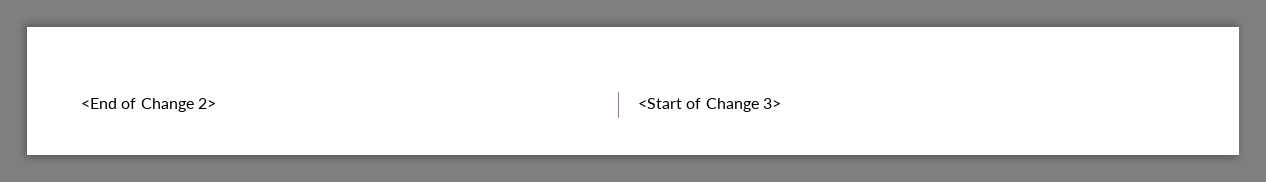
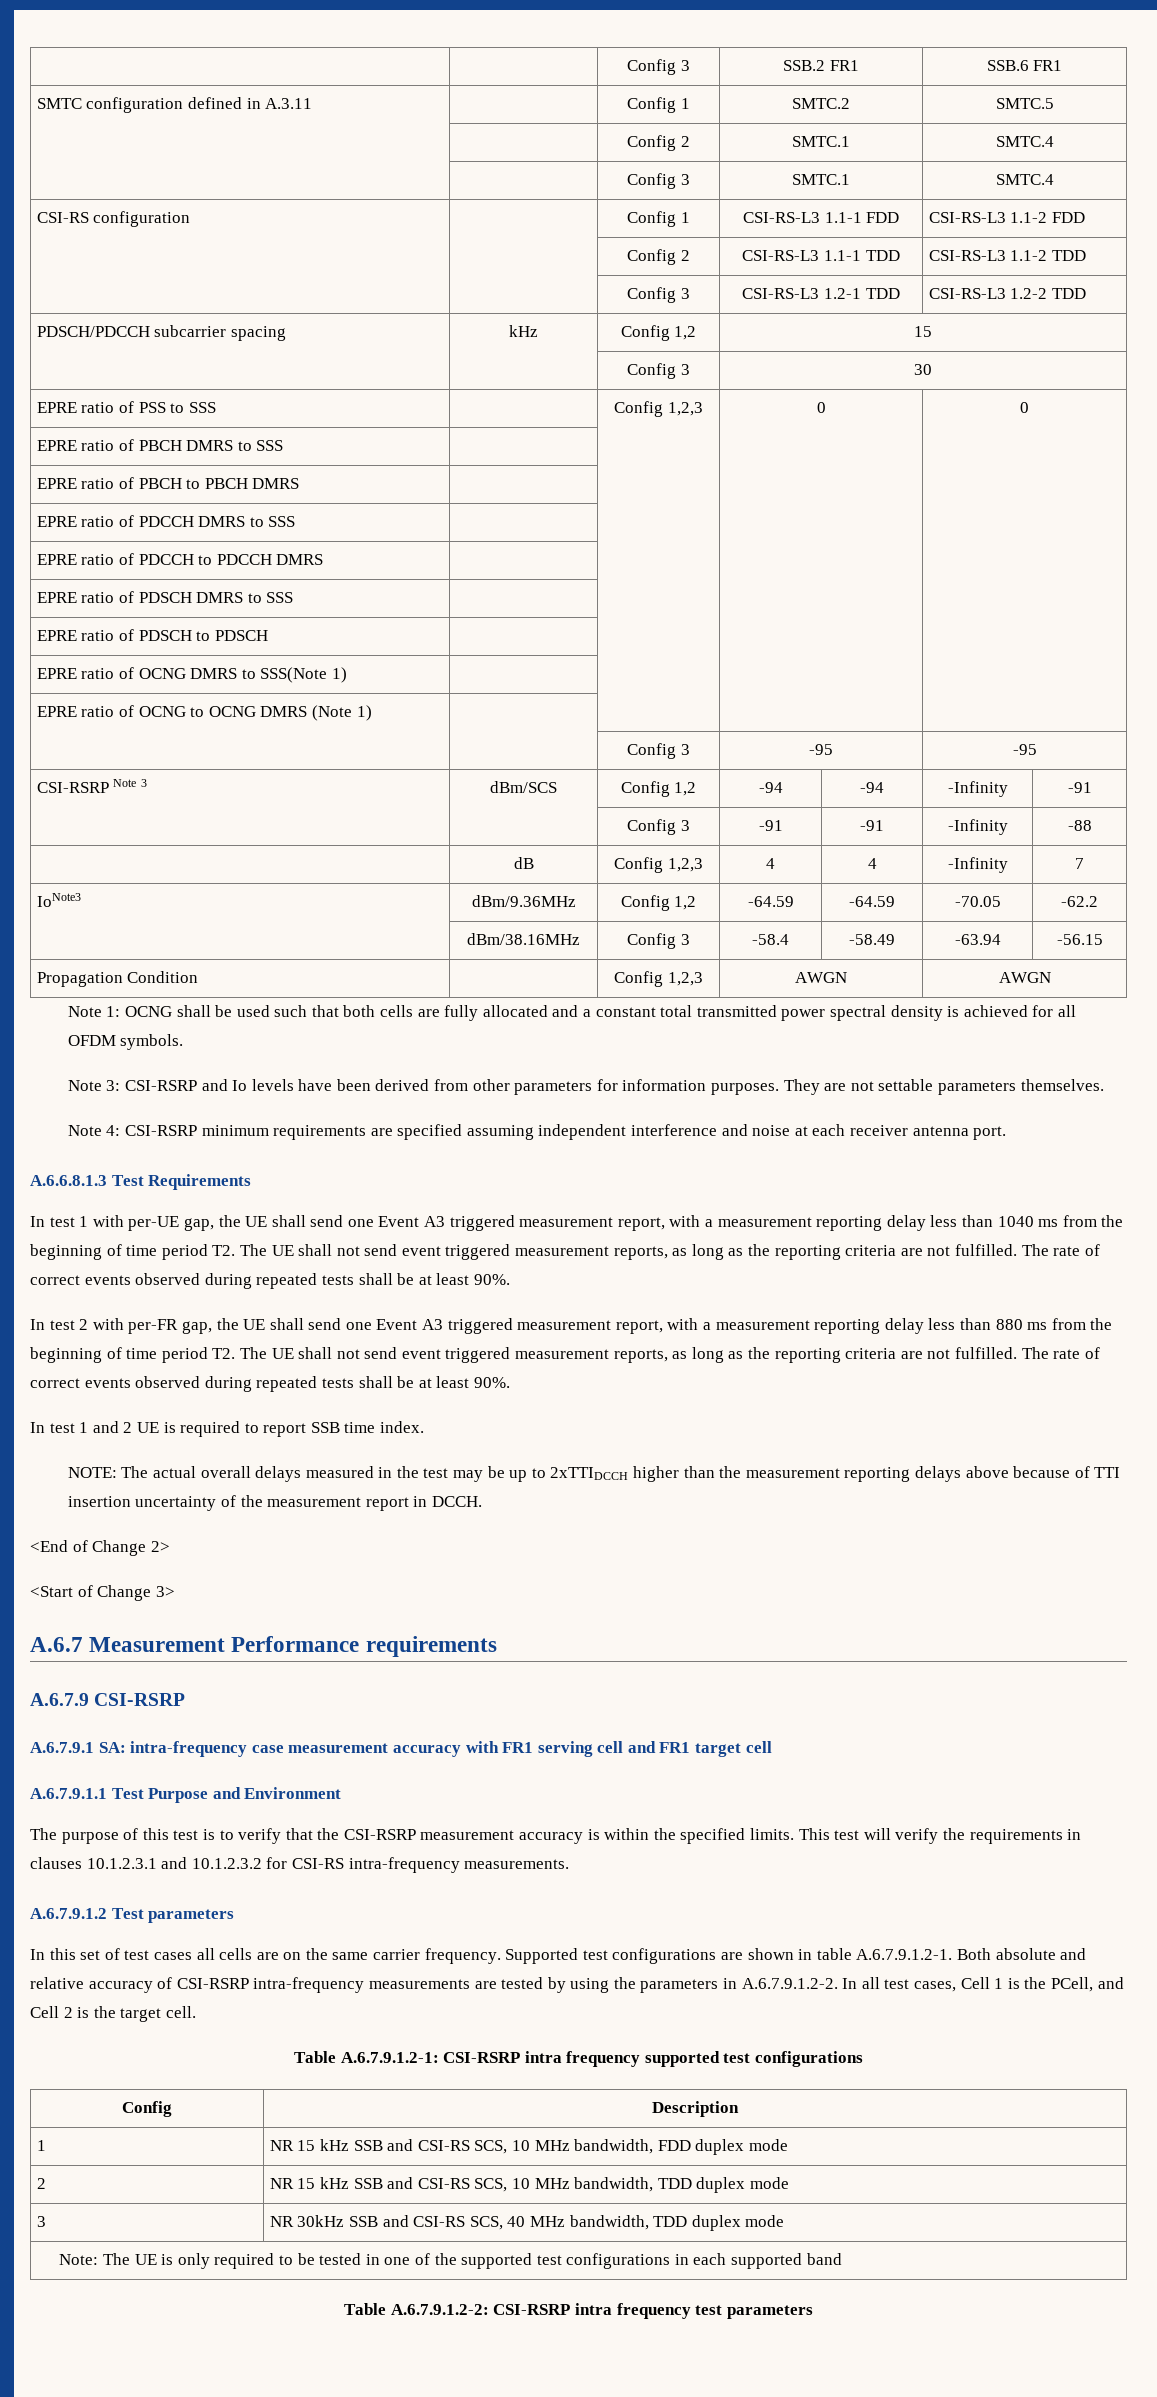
(81, 103) none -> [627,59,690,75] [783,60,859,71] [986,60,1063,71] [36,97,313,113] [627,97,690,113] [792,98,850,109] [995,98,1054,109] [627,135,690,151] [792,136,850,147] [995,136,1054,147] [627,173,690,189] [792,174,850,185] [995,174,1054,185] [36,211,191,227] [627,211,690,227] [742,212,900,223] [928,212,1085,223] [627,249,690,265] [742,250,900,261] [928,250,1086,261] [627,287,690,303] [742,288,900,299] [928,288,1086,299] [36,325,286,341] [509,325,538,337] [620,325,697,341] [914,326,932,337] [627,363,690,379] [914,364,932,375] [36,401,216,413] [614,401,703,417] [816,402,826,413] [1020,402,1029,413] [36,439,284,451] [36,477,300,489] [36,515,296,527] [36,553,324,565] [36,591,294,603] [36,629,268,641] [36,667,347,683] [36,705,372,721] [627,743,690,759] [809,744,833,755] [1012,744,1037,755] [36,779,147,793] [490,781,557,793] [620,781,697,797] [758,782,783,793] [860,782,884,793] [947,781,1008,797] [1067,782,1092,793] [627,819,690,835] [758,820,783,831] [860,820,884,831] [947,819,1008,835] [1067,820,1092,831] [513,857,534,869] [614,857,703,873] [766,858,775,869] [867,858,877,869] [947,857,1008,873] [1075,858,1084,869] [36,893,81,907] [471,895,576,907] [620,895,697,911] [747,896,794,907] [849,896,895,907] [954,896,1001,907] [1061,896,1098,907] [467,933,580,945] [627,933,690,949] [752,934,789,945] [849,934,895,945] [954,934,1001,945] [1056,934,1103,945] [36,971,199,987] [614,971,703,987] [795,972,847,983] [998,972,1051,983] [67,1005,1076,1021] [67,1034,184,1050] [67,1079,1104,1095] [67,1124,1007,1140] [30,1174,252,1190] [30,1215,1124,1231] [30,1244,1100,1260] [30,1273,510,1289] [30,1318,1113,1334] [30,1347,1100,1363] [30,1376,510,1392] [30,1421,425,1437] [67,1466,1121,1482] [67,1495,482,1511] | | Config 3 | SSB.2 FR1 | SSB.6 FR1 // SMTC configuration defined in A.3.11 | | Config 1 | SMTC.2 | SMTC.5 // | | Config 2 | SMTC.1 | SMTC.4 // | | Config 3 | SMTC.1 | SMTC.4 // CSI-RS configuration | | Config 1 | CSI-RS-L3 1.1-1 FDD | CSI-RS-L3 1.1-2 FDD // | | Config 2 | CSI-RS-L3 1.1-1 TDD | CSI-RS-L3 1.1-2 TDD // | | Config 3 | CSI-RS-L3 1.2-1 TDD | CSI-RS-L3 1.2-2 TDD // PDSCH/PDCCH subcarrier spacing | kHz | Config 1,2 | 15 // | | Config 3 | 30 // EPRE ratio of PSS to SSS | | Config 1,2,3 | 0 | 0 // EPRE ratio of PBCH DMRS to SSS | | | | // EPRE ratio of PBCH to PBCH DMRS | | | | // EPRE ratio of PDCCH DMRS to SSS | | | | // EPRE ratio of PDCCH to PDCCH DMRS | | | | // EPRE ratio of PDSCH DMRS to SSS | | | | // EPRE ratio of PDSCH to PDSCH | | | | // EPRE ratio of OCNG DMRS to SSS(Note 1) | | | | // EPRE ratio of OCNG to OCNG DMRS (Note 1) | | | | // | | Config 3 | -95 | -95 // CSI-RSRP Note 3 | dBm/SCS | Config 1,2 | -94 | -94 | -Infinity | -91 // | | Config 3 | -91 | -91 | -Infinity | -88 // | dB | Config 1,2,3 | 4 | 4 | -Infinity | 7 // IoNote3 | dBm/9.36MHz | Config 1,2 | -64.59 | -64.59 | -70.05 | -62.2 // | dBm/38.16MHz | Config 3 | -58.4 | -58.49 | -63.94 | -56.15 // Propagation Condition | | Config 1,2,3 | AWGN | AWGN // Note 1: OCNG shall be used such that both cells are fully allocated and a constant total transmitted power spectral density is achieved for all OFDM symbols. // Note 3: CSI-RSRP and Io levels have been derived from other parameters for information purposes. They are not settable parameters themselves. // Note 4: CSI-RSRP minimum requirements are specified assuming independent interference and noise at each receiver antenna port. // A.6.6.8.1.3 Test Requirements // In test 1 with per-UE gap, the UE shall send one Event A3 triggered measurement report, with a measurement reporting delay less than 1040 ms from the beginning of time period T2. The UE shall not send event triggered measurement reports, as long as the reporting criteria are not fulfilled. The rate of correct events observed during repeated tests shall be at least 90%. // In test 2 with per-FR gap, the UE shall send one Event A3 triggered measurement report, with a measurement reporting delay less than 880 ms from the beginning of time period T2. The UE shall not send event triggered measurement reports, as long as the reporting criteria are not fulfilled. The rate of correct events observed during repeated tests shall be at least 90%. // In test 1 and 2 UE is required to report SSB time index. // NOTE: The actual overall delays measured in the test may be up to 2xTTIDCCH higher than the measurement reporting delays above because of TTI insertion uncertainty of the measurement report in DCCH. //
(781, 103) none -> [30,1636,497,1657] [30,1693,186,1706] [30,1741,772,1757] [30,1787,342,1803] [30,1828,1082,1844] [30,1857,570,1873] [30,1908,235,1923] [30,1948,1087,1964] [30,1977,1124,1993] [30,2006,196,2022] [293,2051,864,2067] [122,2101,172,2117] [652,2101,739,2117] [36,2140,46,2151] [269,2139,788,2155] [36,2178,46,2189] [269,2177,789,2193] [36,2216,46,2227] [269,2215,785,2231] [59,2253,842,2269] [344,2303,813,2319] // A.6.7 Measurement Performance requirements // A.6.7.9 CSI-RSRP // A.6.7.9.1 SA: intra-frequency case measurement accuracy with FR1 serving cell and FR1 target cell // A.6.7.9.1.1 Test Purpose and Environment // The purpose of this test is to verify that the CSI-RSRP measurement accuracy is within the specified limits. This test will verify the requirements in clauses 10.1.2.3.1 and 10.1.2.3.2 for CSI-RS intra-frequency measurements. // A.6.7.9.1.2 Test parameters // In this set of test cases all cells are on the same carrier frequency. Supported test configurations are shown in table A.6.7.9.1.2-1. Both absolute and relative accuracy of CSI-RSRP intra-frequency measurements are tested by using the parameters in A.6.7.9.1.2-2. In all test cases, Cell 1 is the PCell, and Cell 2 is the target cell. // Table A.6.7.9.1.2-1: CSI-RSRP intra frequency supported test configurations // Config | Description // 1 | NR 15 kHz SSB and CSI-RS SCS, 10 MHz bandwidth, FDD duplex mode // 2 | NR 15 kHz SSB and CSI-RS SCS, 10 MHz bandwidth, TDD duplex mode // 3 | NR 30kHz SSB and CSI-RS SCS, 40 MHz bandwidth, TDD duplex mode // Note: The UE is only required to be tested in one of the supported test configurations in each supported band // Table A.6.7.9.1.2-2: CSI-RSRP intra frequency test parameters

